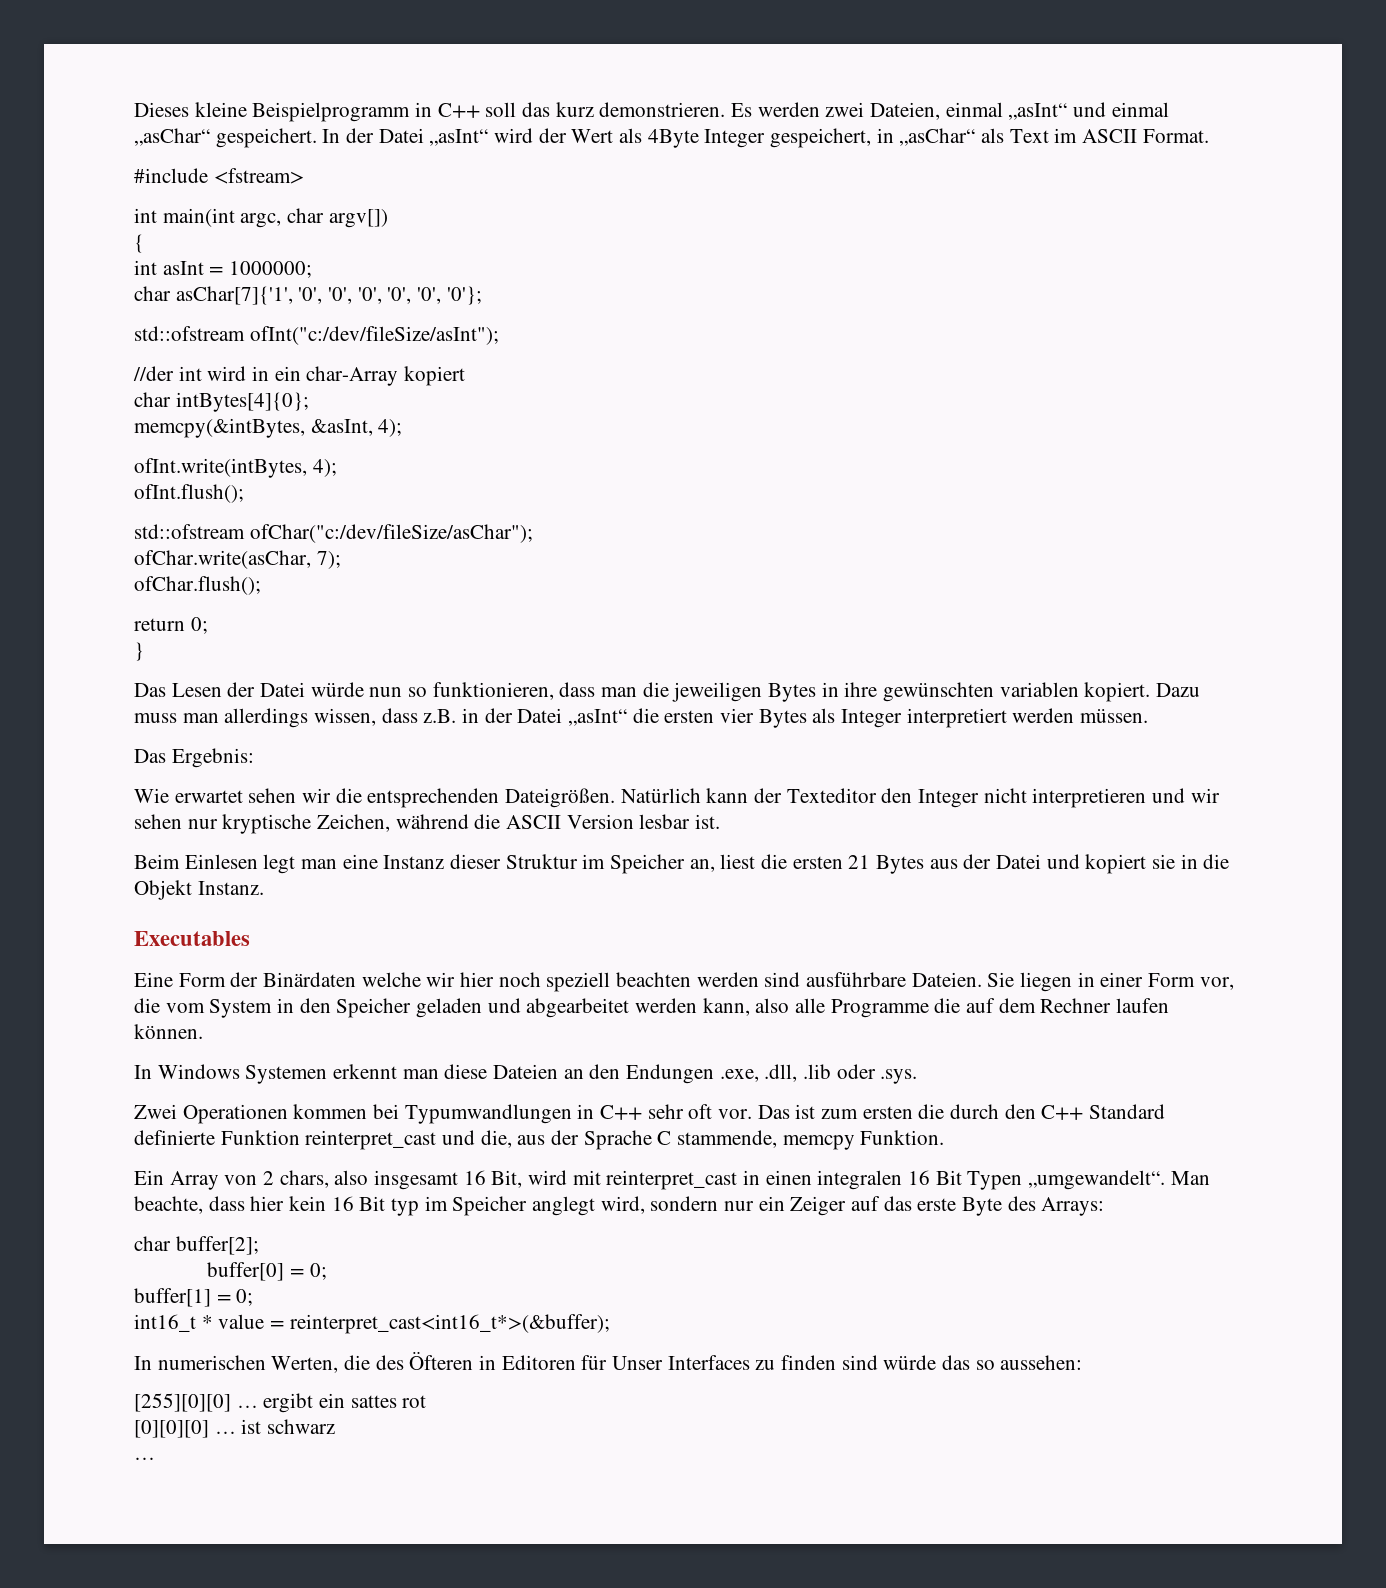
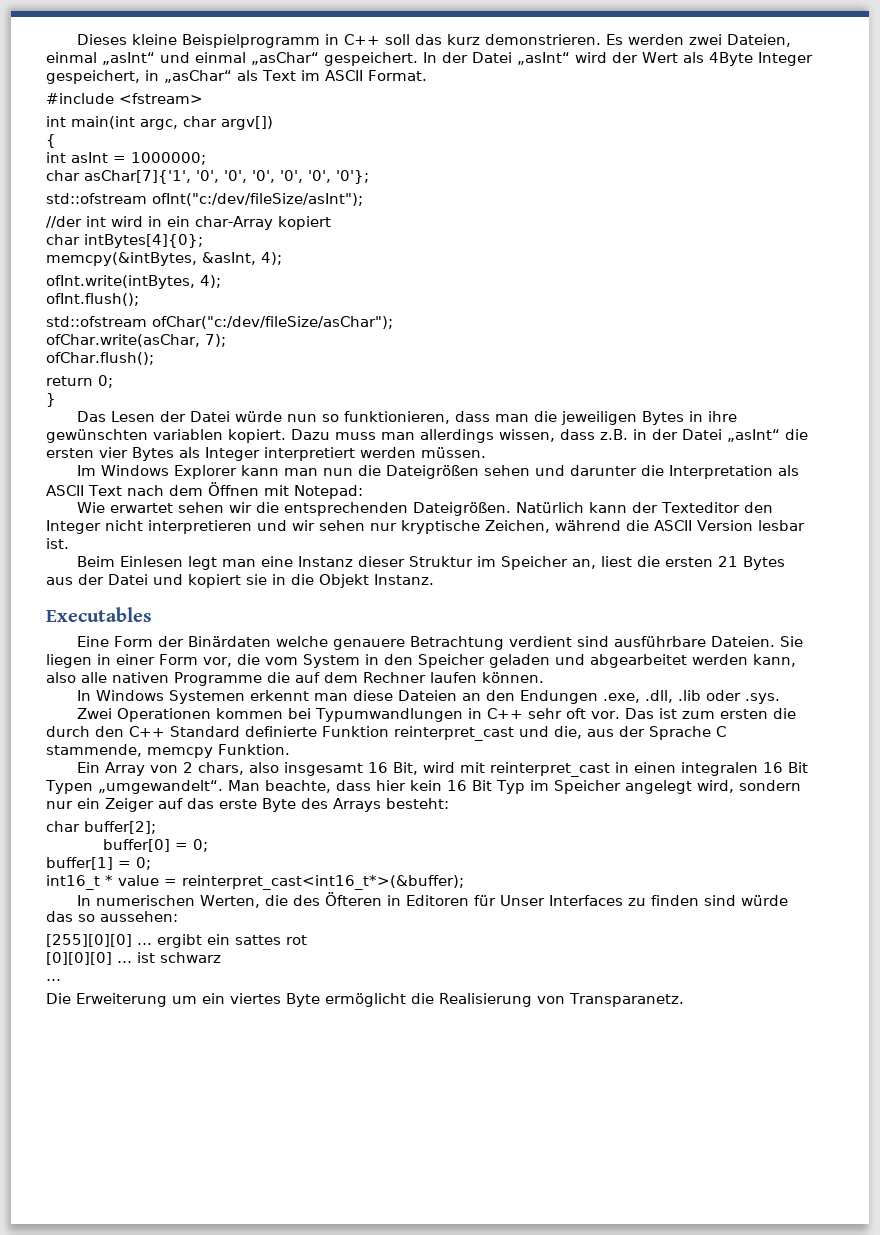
[134,748,254,768] Das Ergebnis: -> [76,465,799,479] [46,482,363,499] Im Windows Explorer kann man nun die Dateigrößen sehen und darunter die Interpretation als ASCII Text nach dem Öffnen mit Notepad:
[426,972,759,992] wir hier noch speziell beachten werden -> [332,636,572,650] genauere Betrachtung verdient
(826, 1005) none -> [112,672,169,683] nativen
[391,1196,596,1216] typ im Speicher anglegt -> [495,780,692,794] Typ im Speicher angelegt
[1041,1197,1105,1216] Arrays: -> [333,798,449,812] Arrays besteht:
(155, 1458) none -> [46,993,684,1007] // Die Erweiterung um ein viertes Byte ermöglicht die Realisierung von Transparanetz.

